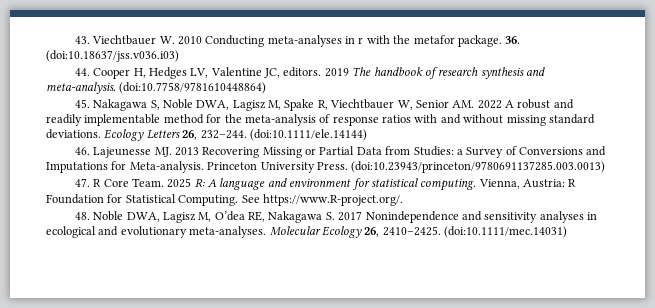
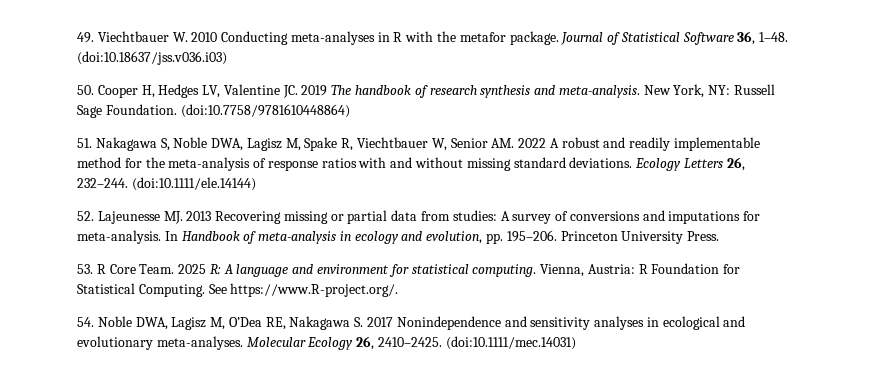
[74,36,90,44] 43. -> [77,32,94,43] 49.
[358,37,364,44] r -> [393,32,403,42] R
[505,36,521,44] 36. -> [561,31,789,45] Journal of Statistical Software 36, 1–48.
[74,68,90,76] 44. -> [77,85,94,95] 50.
[264,67,322,78] JC, editors. -> [282,85,298,98] JC.
(116, 88) none -> [643,84,776,98] [77,104,177,118] New York, NY: Russell Sage Foundation.
[74,99,90,108] 45. -> [77,138,92,148] 51.
[74,147,90,155] 46. -> [77,211,94,221] 52.
[262,146,607,158] [46,161,204,173] Missing or Partial Data from Studies: a Survey of Conversions and Imputations for Meta-analysis. -> [283,210,761,224] [77,230,557,244] missing or partial data from studies: A survey of conversions and imputations for meta-analysis. In Handbook of meta-analysis in ecology and evolution, pp. 195–206.
[351,161,606,173] [74,178,90,187] (doi:10.23943/princeton/9780691137285.003.0013) // 47. -> [77,264,93,274] // 53.
[74,211,245,223] 48. Noble DWA, Lagisz M, O’dea -> [77,316,262,330] 54. Noble DWA, Lagisz M, O’Dea

